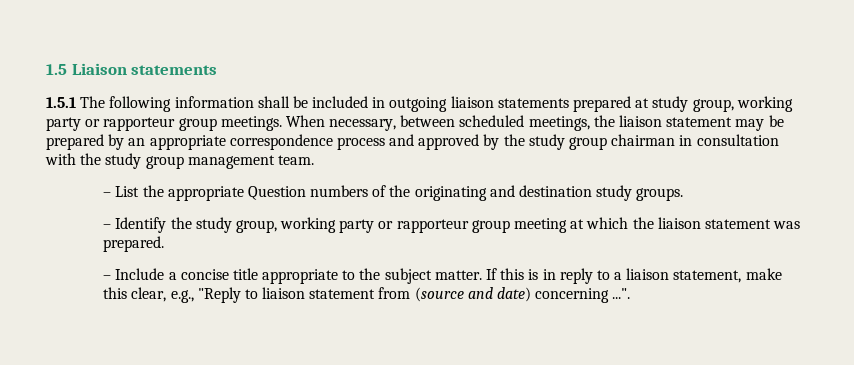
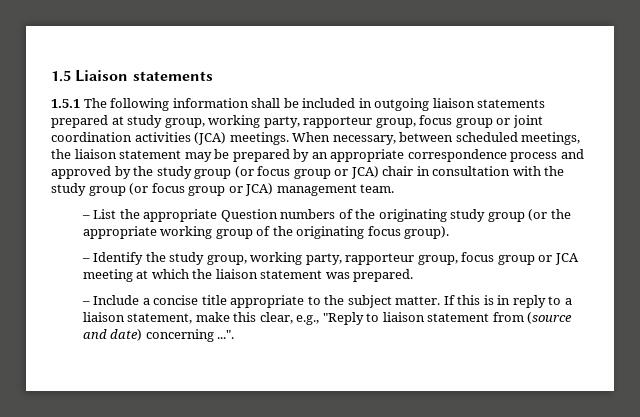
[46,117,217,131] party or rapporteur group -> [263,115,543,128] [51,132,227,145] party, rapporteur group, focus group or joint coordination activities (JCA)
[611,134,676,146] chairman -> [234,166,414,179] (or focus group or JCA) chair
(184, 162) none -> [129,183,274,196] (or focus group or JCA)
[489,185,684,201] and destination study groups. -> [450,209,571,222] [82,226,450,239] study group (or the appropriate working group of the originating focus group).
[339,219,510,233] party or rapporteur group -> [305,252,579,265] party, rapporteur group, focus group or JCA

